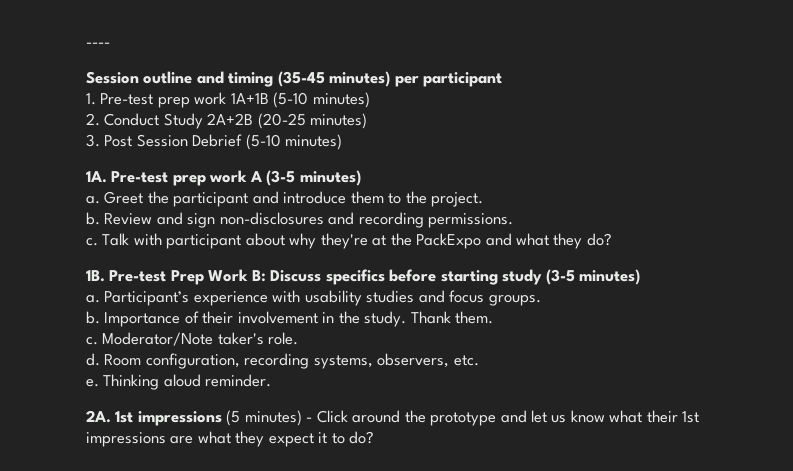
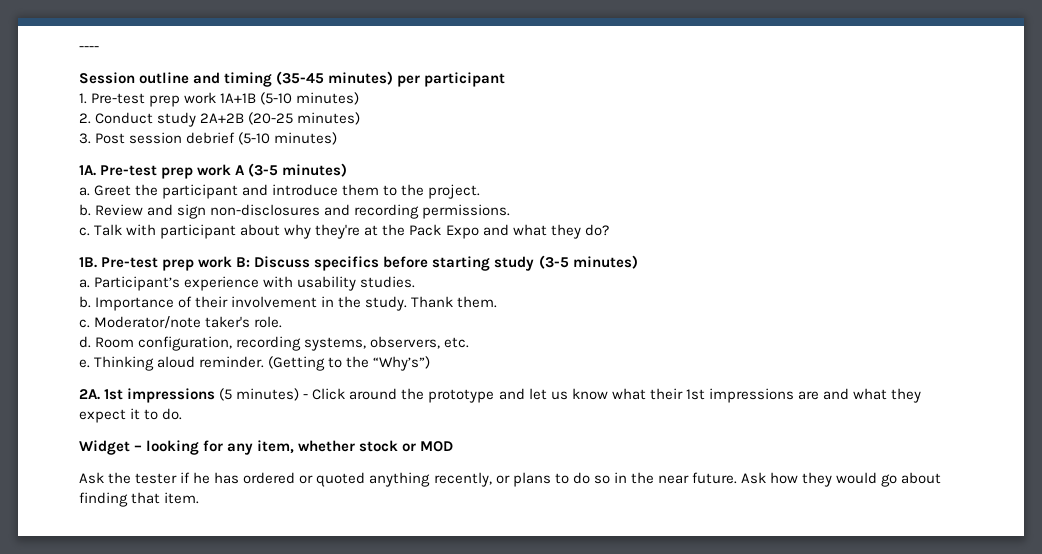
[163,113,203,129] Study -> [157,112,197,127] study
[136,134,243,147] Session Debrief -> [129,132,236,144] session debrief
[416,233,482,249] PackExpo -> [409,224,479,239] Pack Expo
[170,269,249,285] Prep Work -> [162,256,233,271] prep work
[366,290,541,306] studies and focus groups. -> [360,276,416,288] studies.
[102,332,214,346] Moderator/Note -> [94,316,202,329] Moderator/note
(272, 380) none -> [268,356,431,371] (Getting to the “Why’s”)
(194, 440) none -> [822,388,849,400] and
[349,431,375,444] do? -> [162,408,183,420] [79,440,454,455] [79,472,942,487] [79,492,200,507] do. // Widget – looking for any item, whether stock or MOD // Ask the tester if he has ordered or quoted anything recently, or plans to do so in the near future. Ask how they would go about finding that item.

